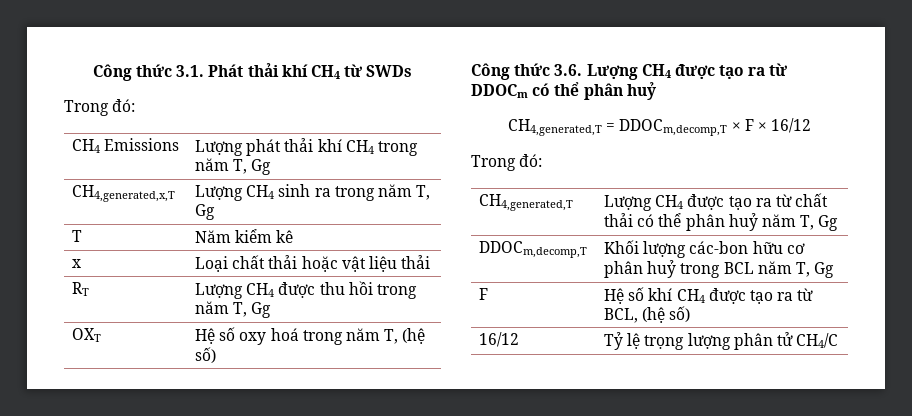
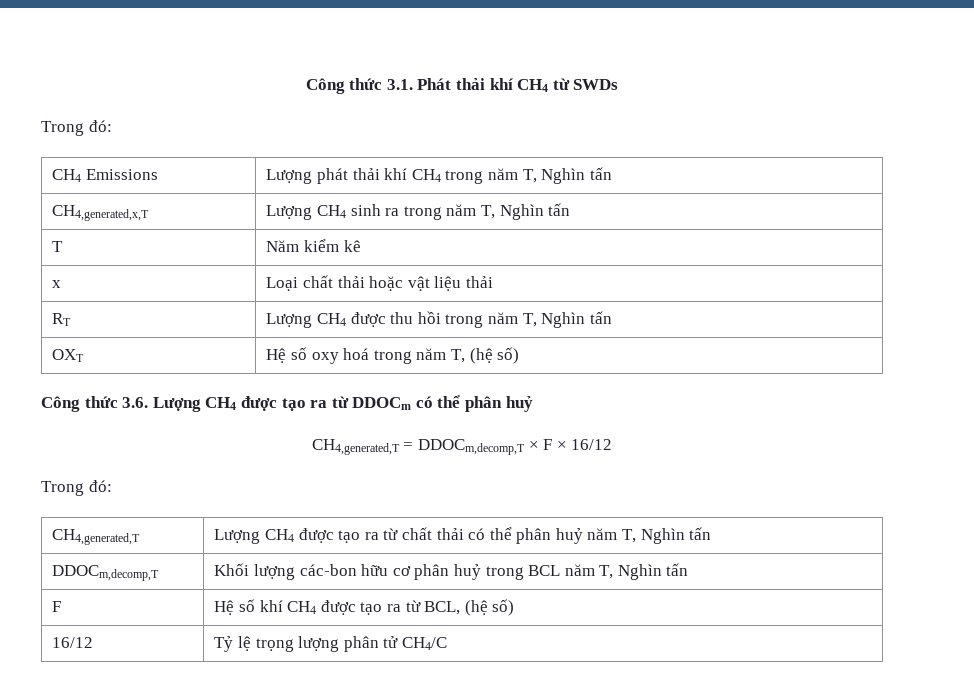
[251,159,272,175] Gg -> [541,167,612,184] Nghìn tấn
[195,204,216,220] Gg -> [499,203,571,220] Nghìn tấn
[251,302,272,318] Gg -> [541,311,612,328] Nghìn tấn
[818,215,839,231] Gg -> [640,527,712,544] Nghìn tấn
[814,262,835,278] Gg -> [617,563,689,580] Nghìn tấn

